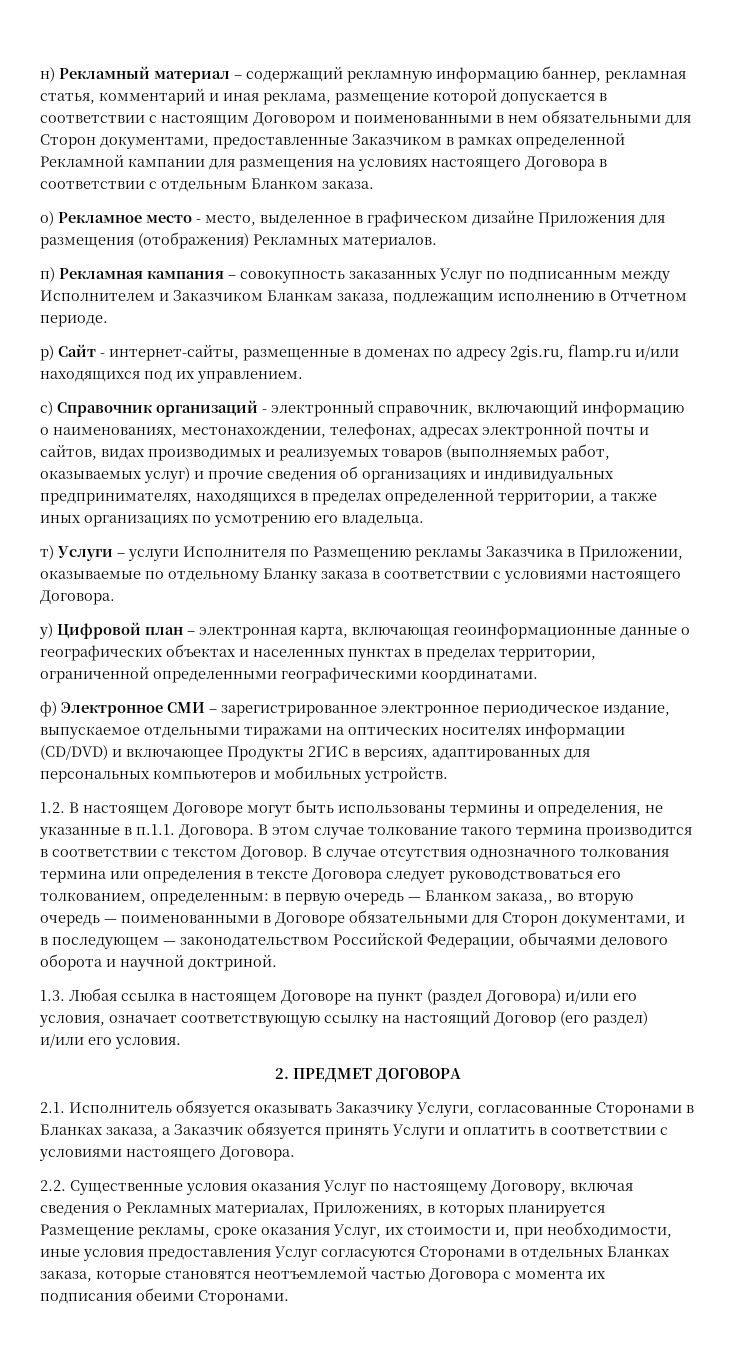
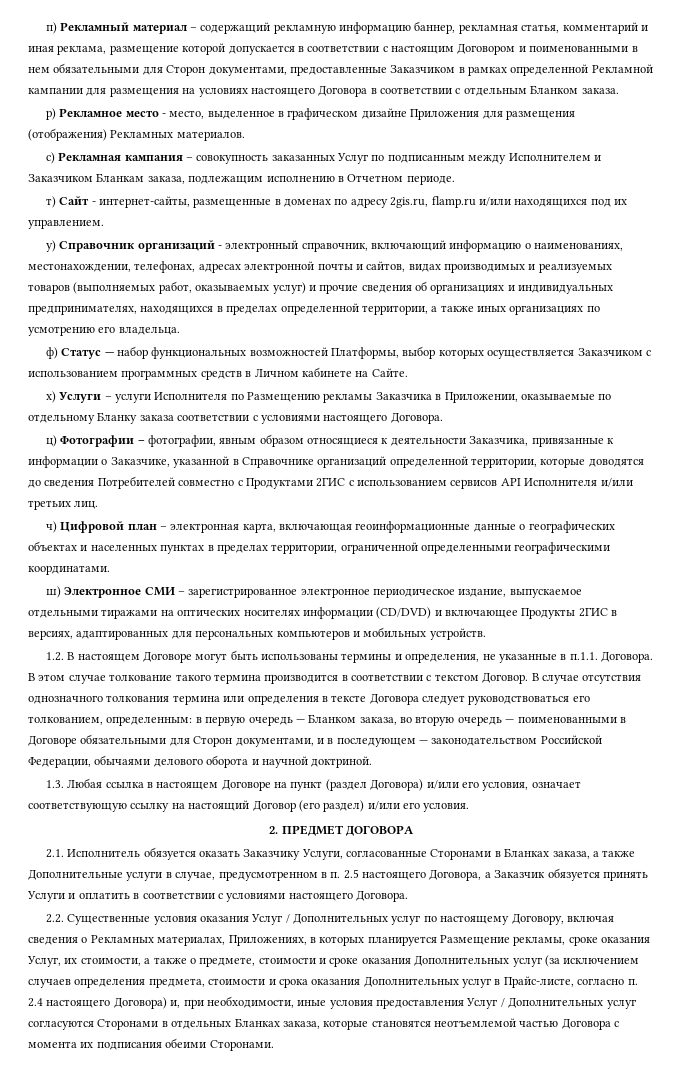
[40,67,55,82] н) -> [45,22,57,34] п)
[40,211,54,226] о) -> [45,108,56,120] р)
[40,267,55,282] п) -> [45,152,55,164] с)
[40,345,54,361] р) -> [45,196,56,208] т)
[40,401,53,416] с) -> [45,240,56,252] у)
[40,545,54,560] т) -> [45,346,651,359] [28,367,408,380] [45,391,56,403] ф) Статус — набор функциональных возможностей Платформы, выбор которых осуществляется Заказчиком с использованием программных средств в Личном кабинете на Сайте. // х)
[372,571,681,583] [40,590,115,605] [39,623,53,639] в соответствии с условиями настоящего Договора. // у) -> [177,412,443,424] [45,434,614,447] [28,456,644,468] [28,476,633,489] [28,500,99,510] [45,521,57,533] соответствии с условиями настоящего Договора. // ц) Фотографии – фотографии, явным образом относящиеся к деятельности Заказчика, привязанные к информации о Заказчике, указанной в Справочнике организаций определенной территории, которые доводятся до сведения Потребителей совместно с Продуктами 2ГИС с использованием сервисов API Исполнителя и/или третьих лиц. // ч)
[40,701,57,717] ф) -> [45,586,61,598] ш)
[496,892,553,904] заказа,, -> [359,717,397,725] заказа,
[254,1104,332,1113] оказывать -> [198,850,240,857] оказать
(170, 1131) none -> [602,850,636,857] [28,869,491,881] также Дополнительные услуги в случае, предусмотренном в п. 2.5 настоящего Договора, а
(366, 1187) none -> [285,913,421,925] / Дополнительных услуг
[407,1227,491,1235] стоимости -> [80,955,640,967] [28,976,638,988] [28,997,167,1009] стоимости, а также о предмете, стоимости и сроке оказания Дополнительных услуг (за исключением случаев определения предмета, стоимости и срока оказания Дополнительных услуг в Прайс-листе, согласно п. 2.4 настоящего Договора)
(317, 1253) none -> [500,997,636,1009] / Дополнительных услуг

